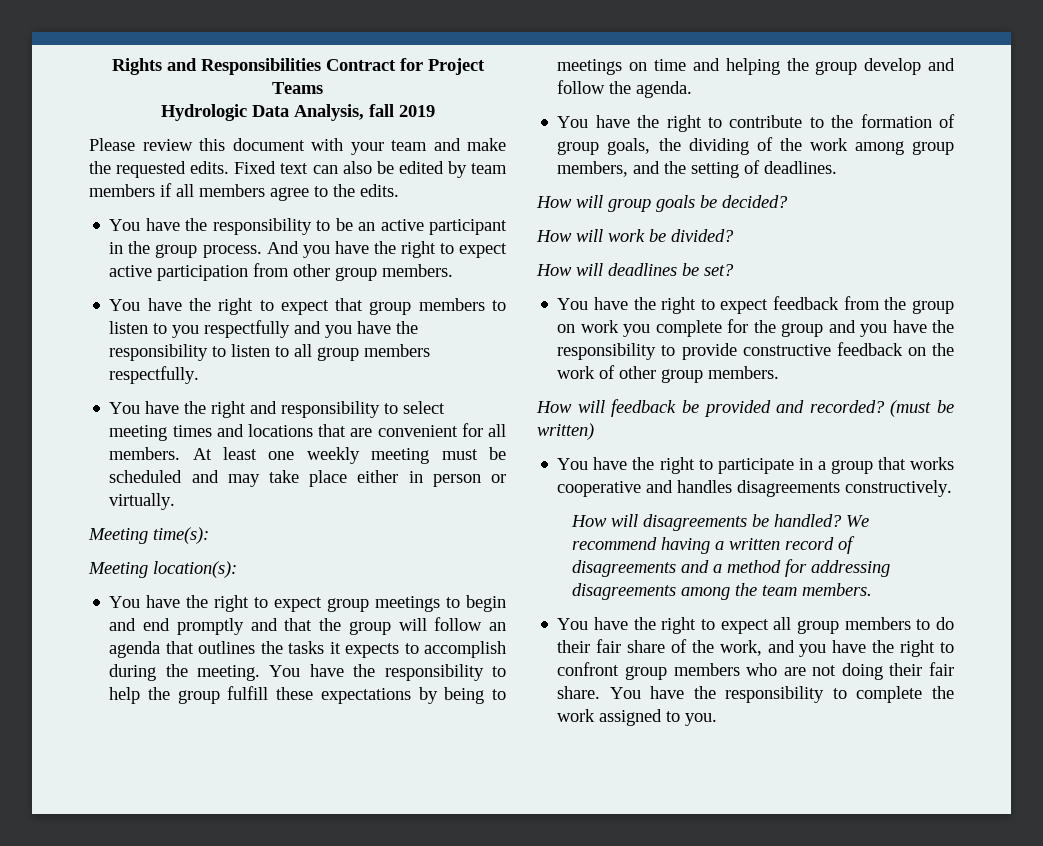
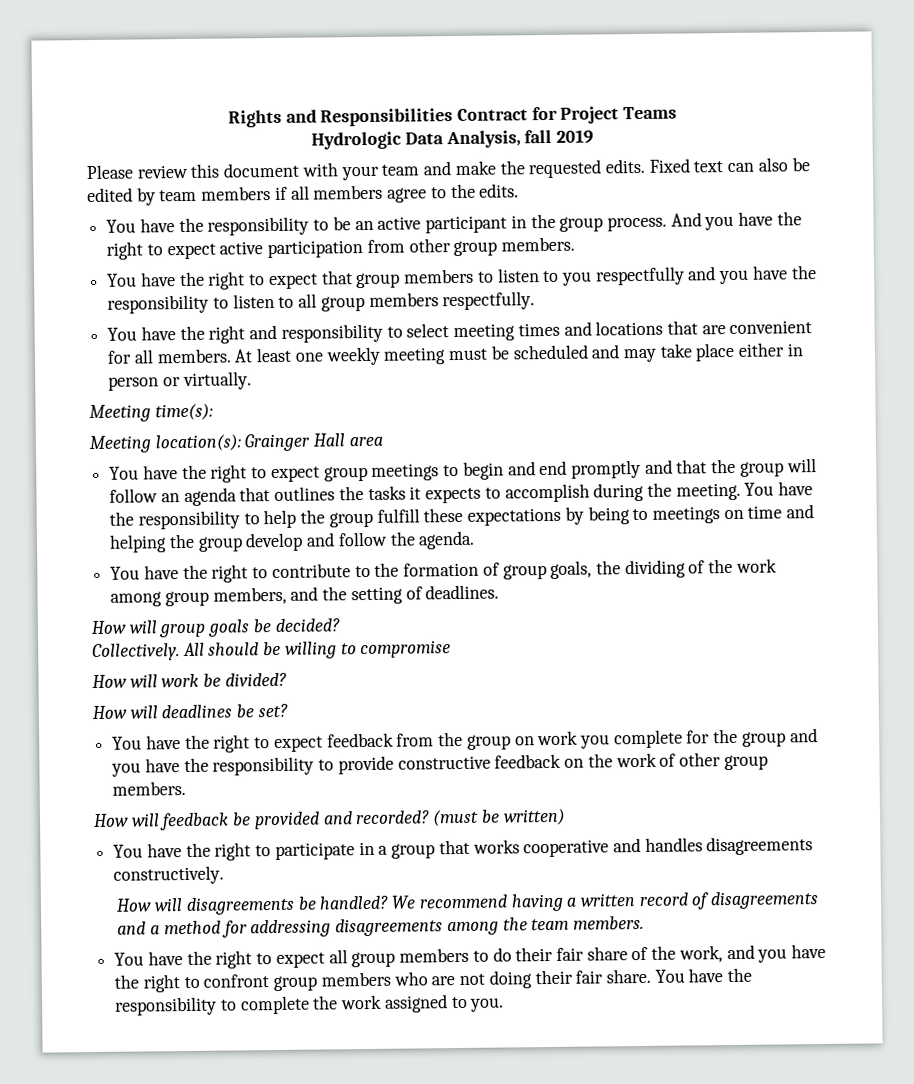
(237, 569) none -> [244,433,383,452] Grainger Hall area
(788, 201) none -> [92,640,452,662] // Collectively. All should be willing to compromise

